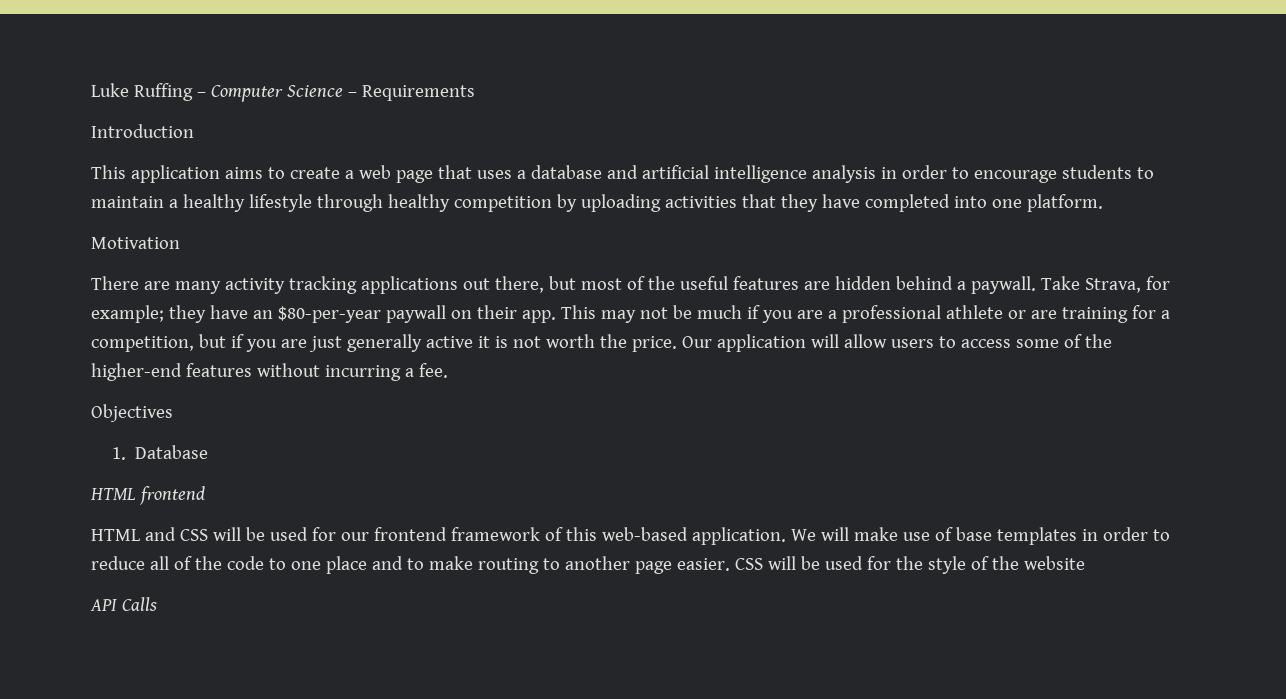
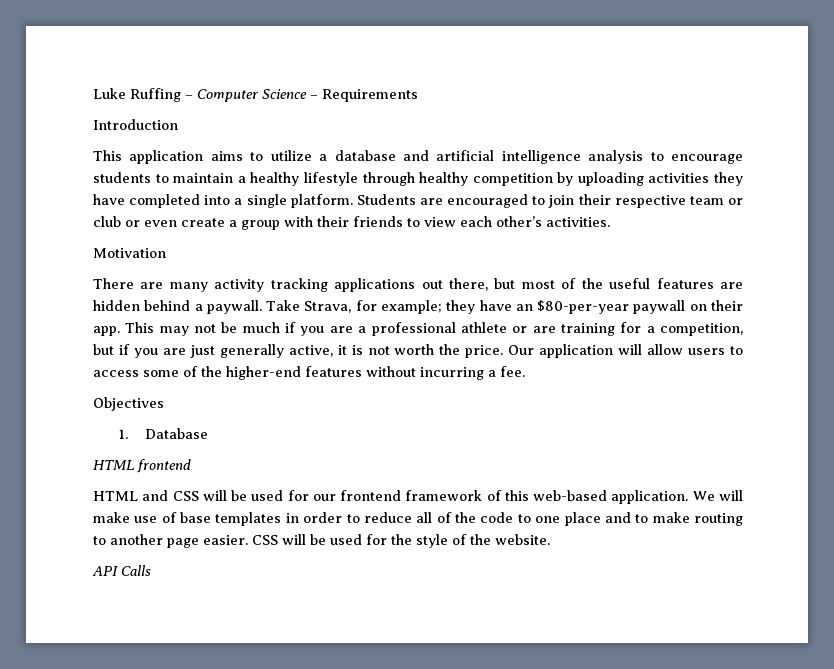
[289,165,512,183] create a web page that uses -> [270,150,312,161] utilize
[880,165,947,179] in order -> (644, 157) none
[741,194,776,208] that -> (710, 178) none
[991,199,1022,208] one -> [234,194,287,208] a single
(1103, 203) none -> [356,194,743,208] [93,216,610,230] Students are encouraged to join their respective team or club or even create a group with their friends to view each other’s activities.
[425,336,473,348] active -> [288,345,333,357] active,
[1023,556,1085,570] website -> [495,534,550,545] website.

